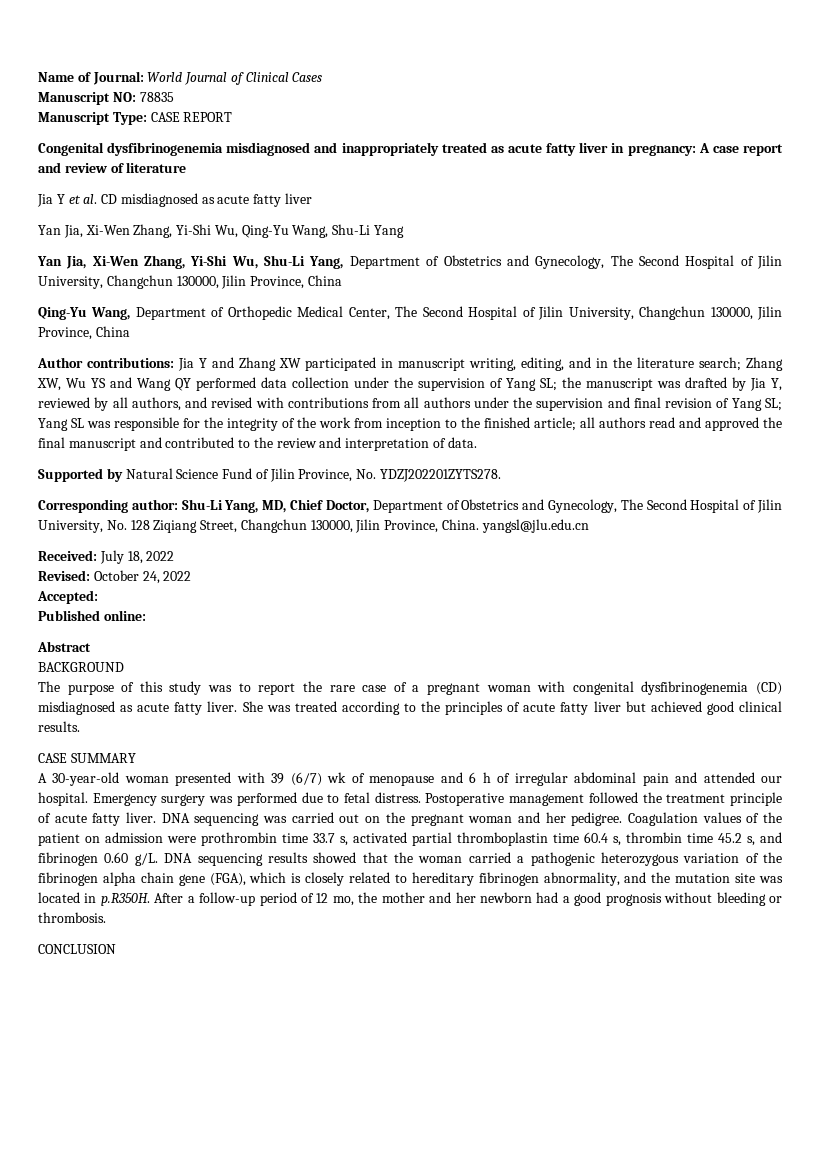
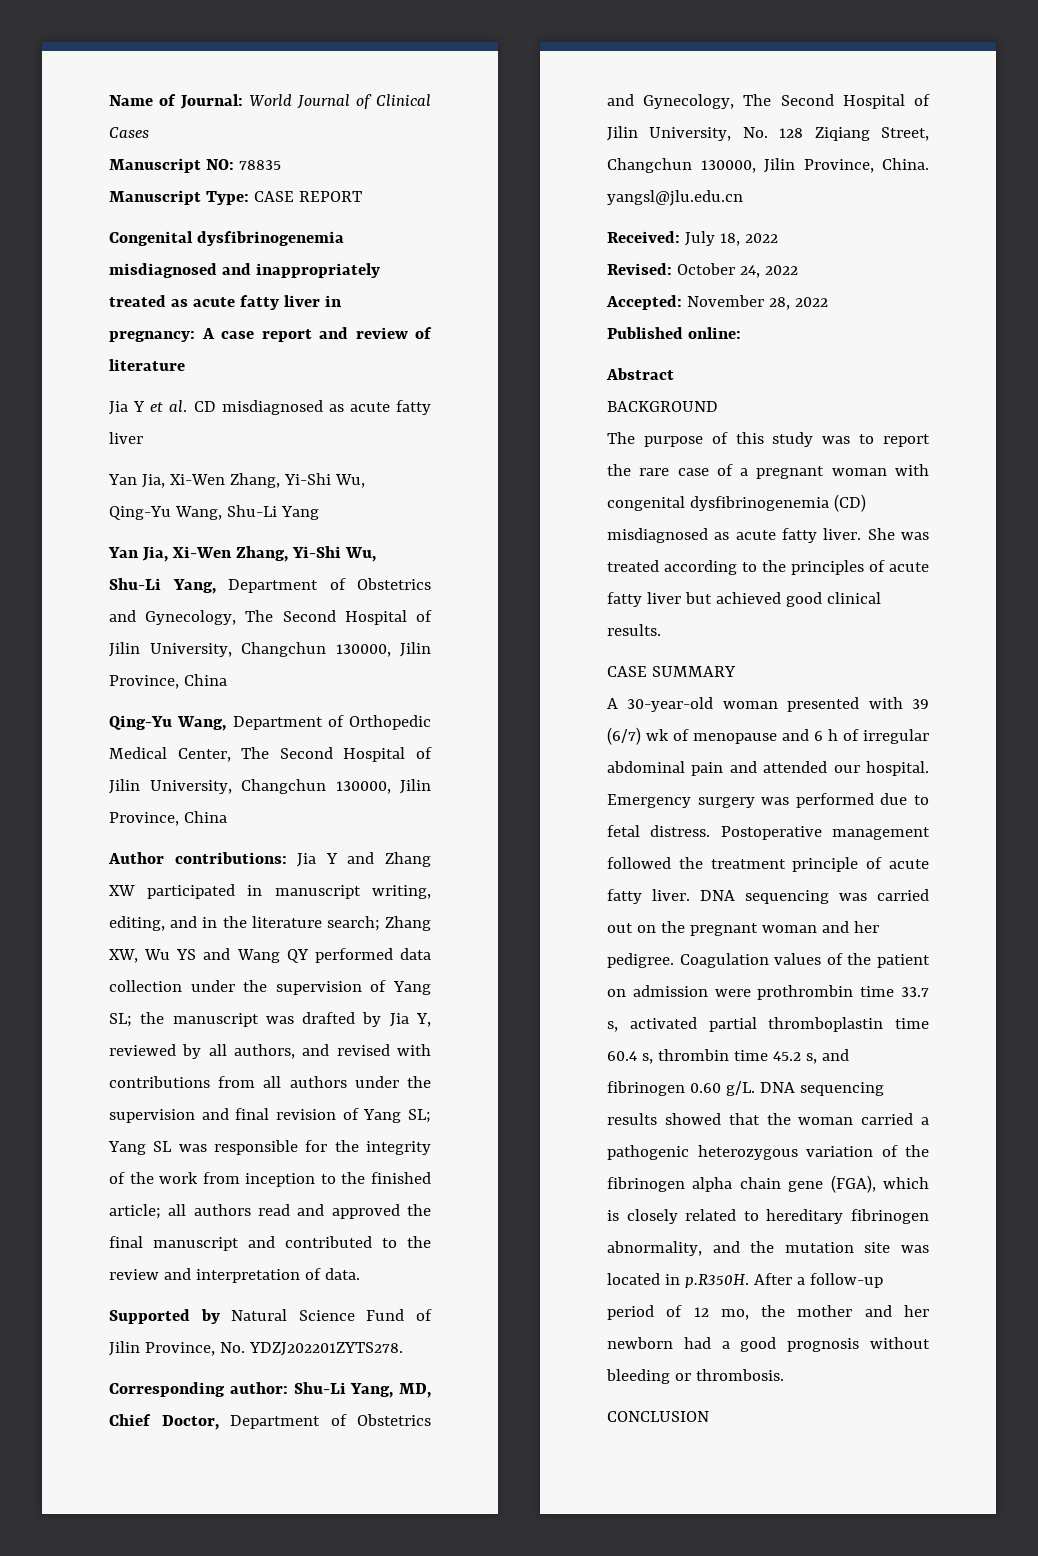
(98, 597) none -> [686,295,828,310] November 28, 2022

